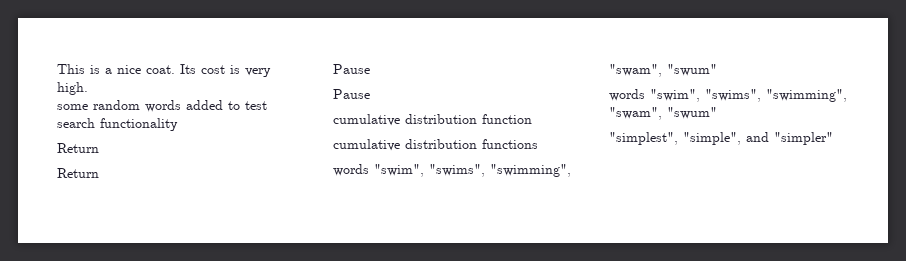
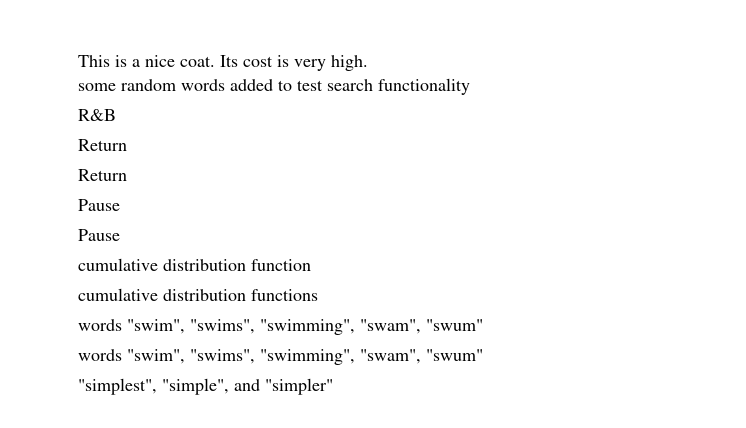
(178, 124) none -> [78,109,116,121] // R&B

